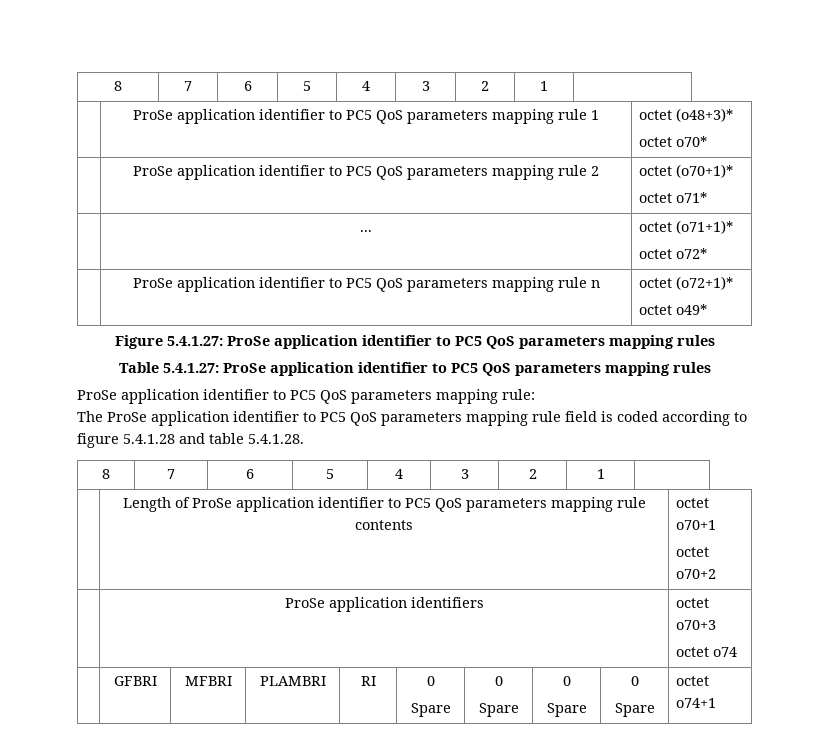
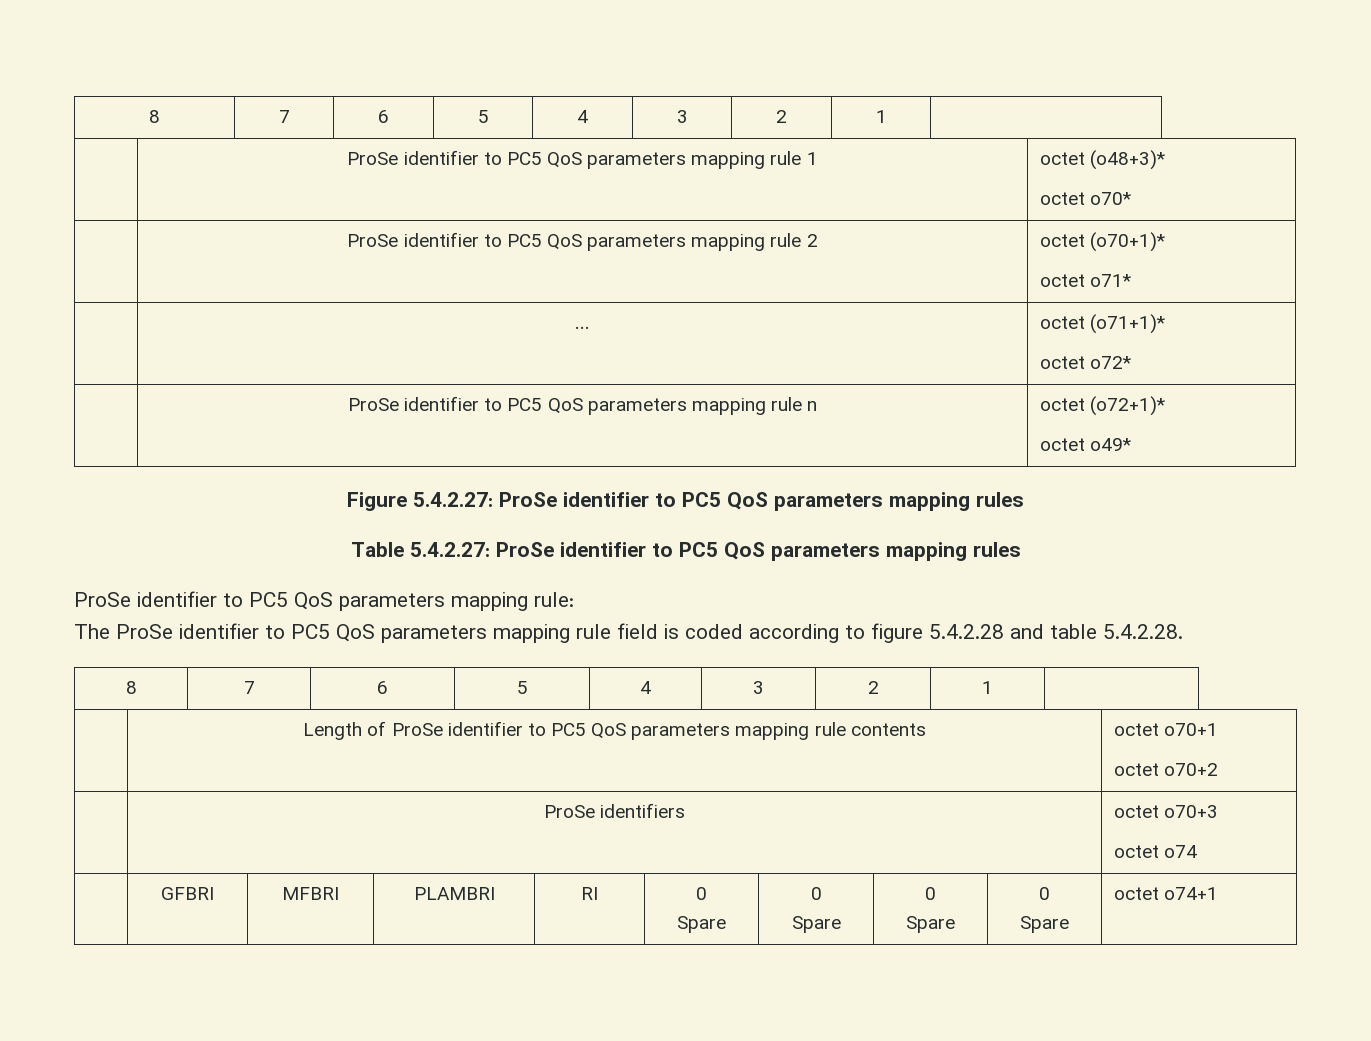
[177,109,255,124] application -> (399, 158) none
[177,165,255,180] application -> (399, 240) none
[176,277,255,292] application -> (399, 404) none
[166,335,358,349] 5.4.1.27: ProSe application -> [413,492,557,507] 5.4.2.27: ProSe
[162,362,354,376] 5.4.1.27: ProSe application -> [409,542,554,557] 5.4.2.27: ProSe
[121,389,199,404] application -> (131, 599) none
[151,411,229,426] application -> (173, 631) none
[123,434,175,444] 5.4.1.28 -> [929,624,1004,639] 5.4.2.28
[248,434,304,444] 5.4.1.28. -> [1103,624,1183,639] 5.4.2.28.
[235,497,314,512] application -> (443, 729) none
[328,597,407,612] application -> (595, 811) none

